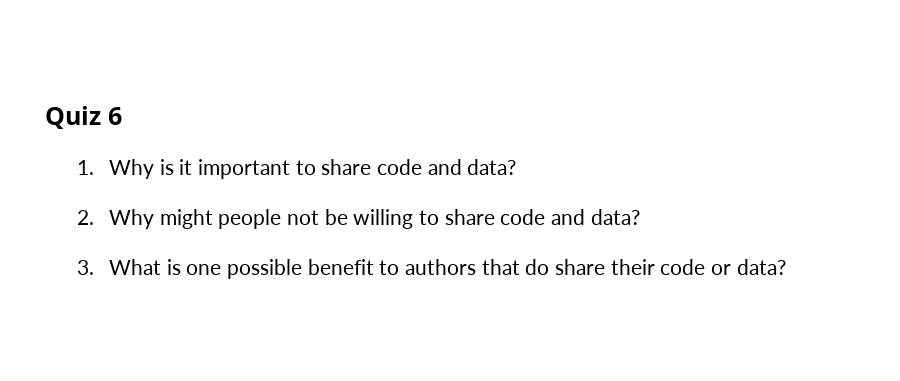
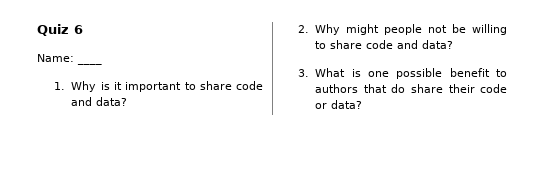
(122, 116) none -> [37,54,74,62] [77,62,102,65] // Name: ____

